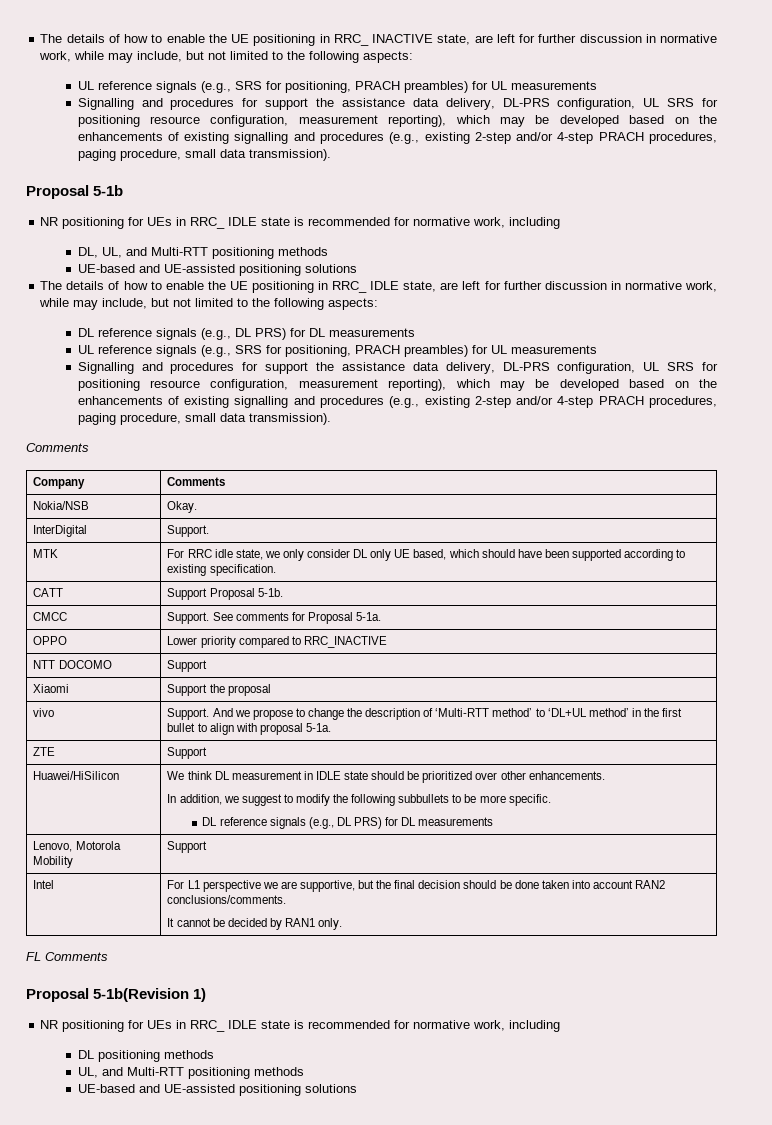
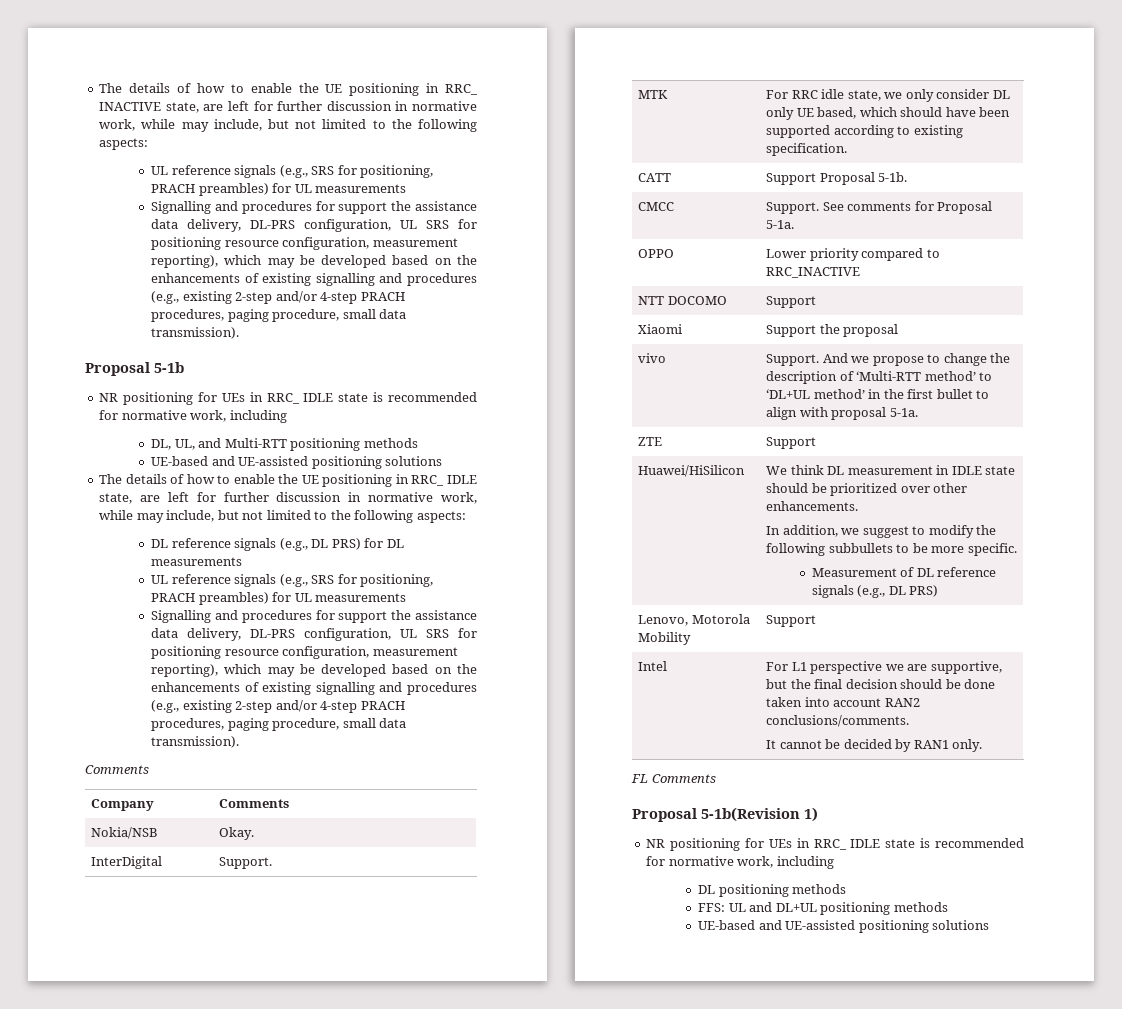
[202,817,494,829] DL reference signals (e.g., DL PRS) for DL measurements -> [811,567,997,577] [811,585,939,598] Measurement of DL reference signals (e.g., DL PRS)
[77,1067,184,1078] UL, and Multi-RTT -> [698,902,817,912] FFS: UL and DL+UL

